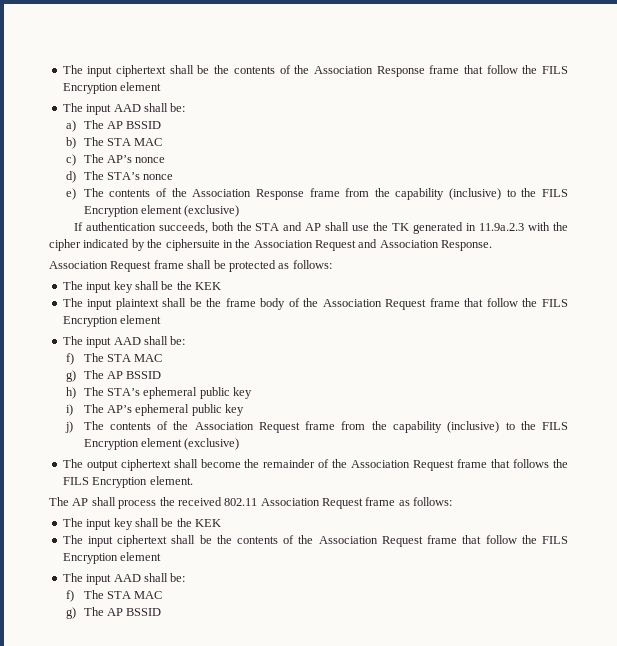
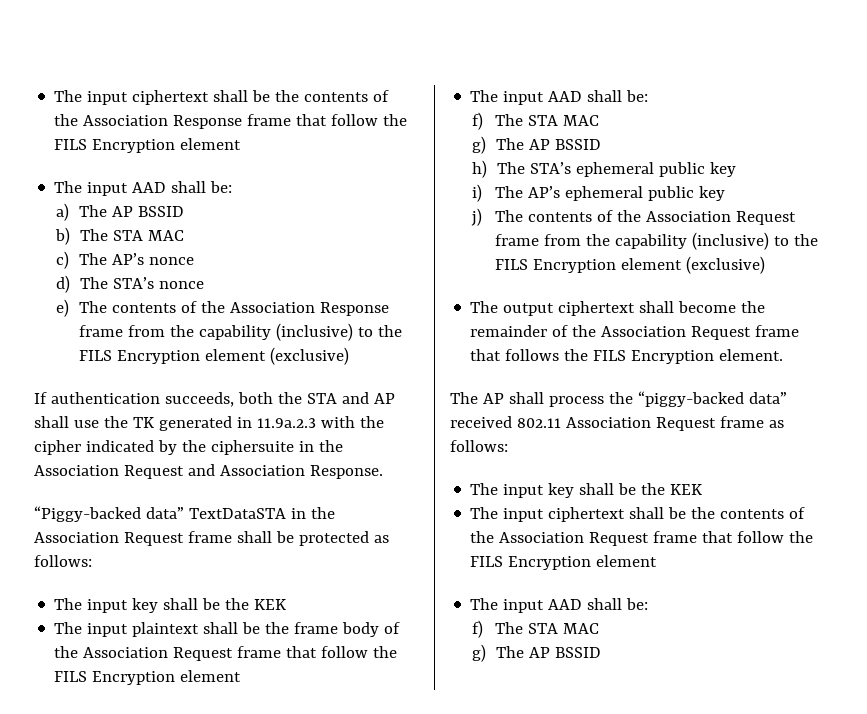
(493, 245) none -> [34,506,335,522] “Piggy-backed data” TextDataSTA in the
(175, 501) none -> [637,391,787,407] “piggy-backed data”

